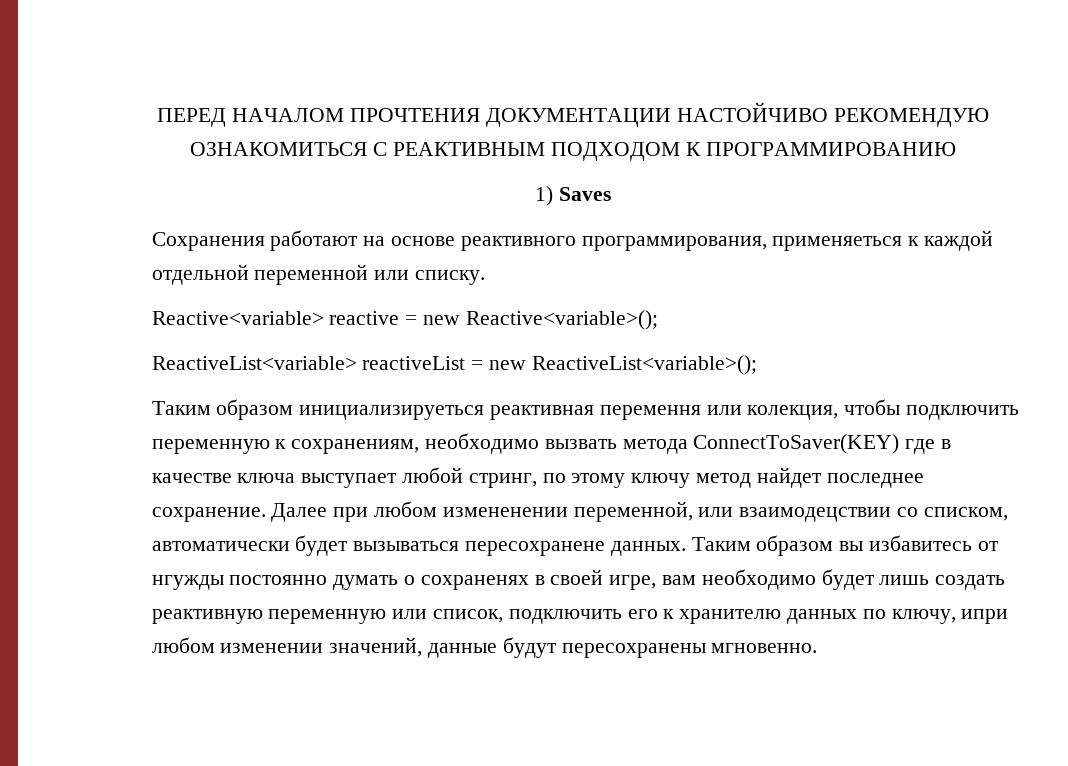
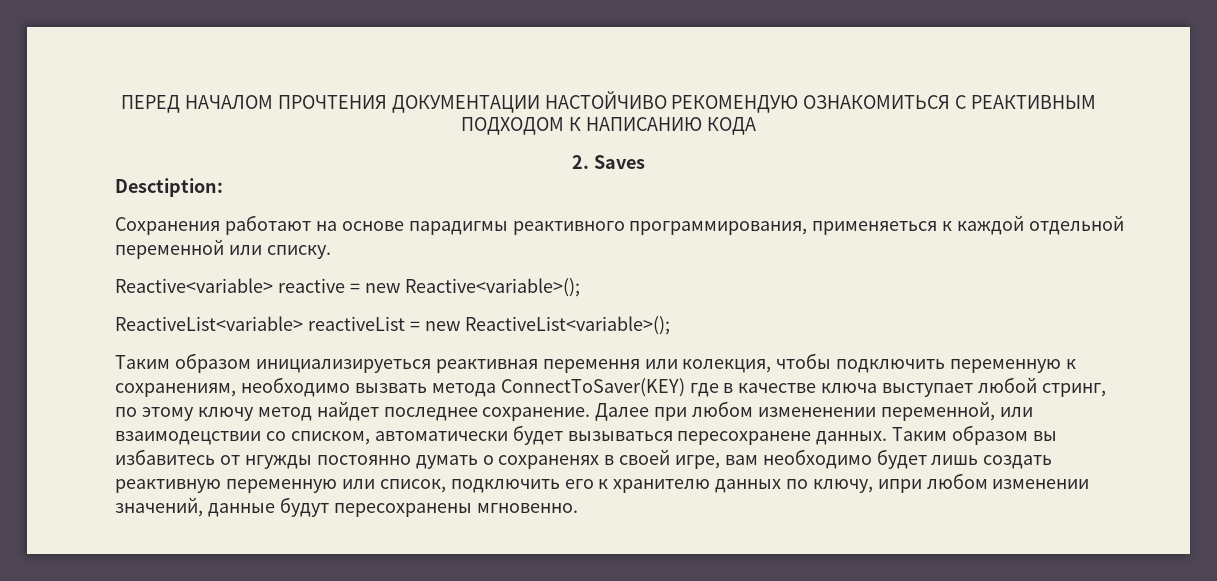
[705,142,956,156] [535,186,554,206] ПРОГРАММИРОВАНИЮ // 1) -> [585,117,756,135] [572,155,590,169] НАПИСАНИЮ КОДА // 2.
(611, 194) none -> [115,178,224,197] // Desctiption:
(455, 241) none -> [408,221,508,235] парадигмы

